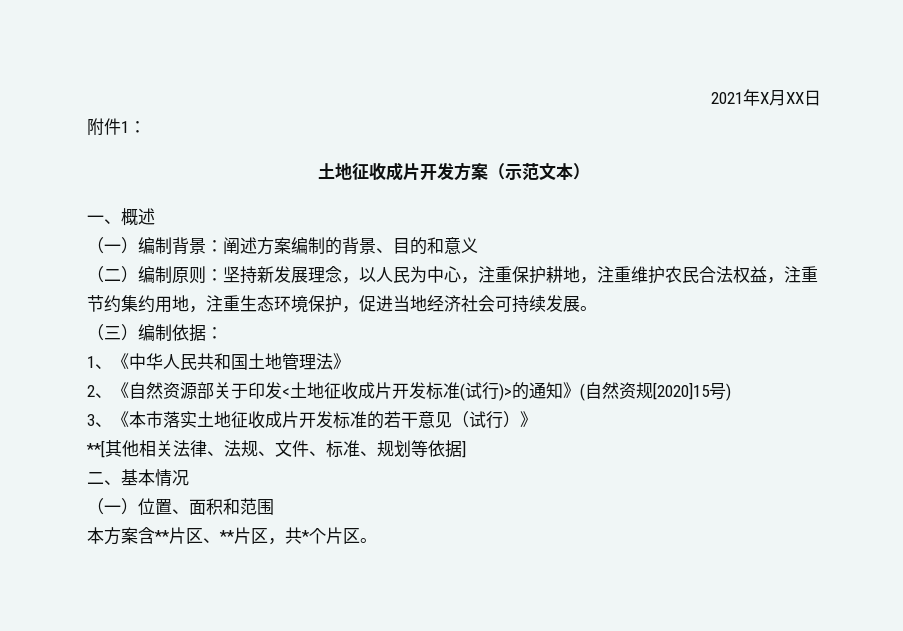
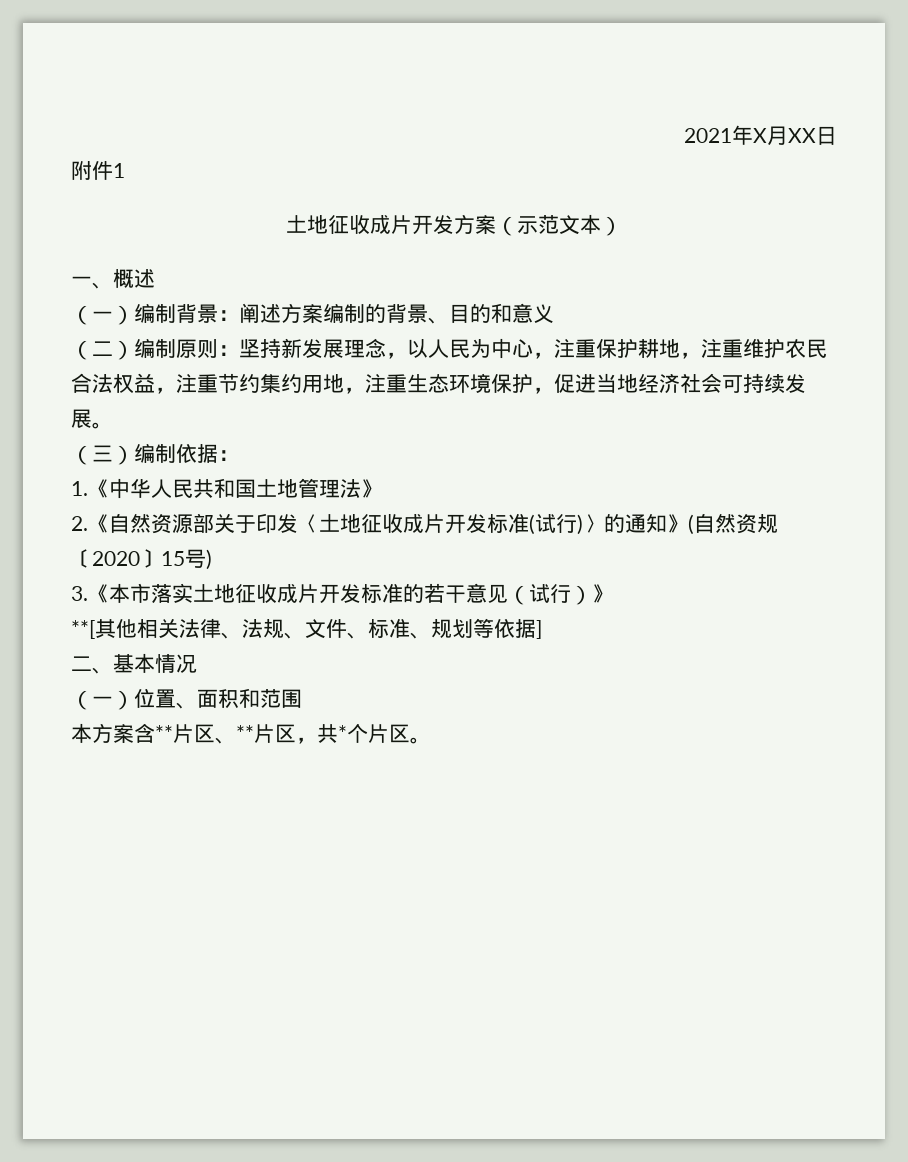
[129,121,146,133] ： -> (125, 170) none
[87,356,112,369] 1、 -> [71,481,88,496] 1.
[87,385,112,398] 2、 -> [71,516,88,531] 2.
[282,388,290,397] < -> [298,514,319,533] 〈
[499,383,512,401] )> -> [577,514,604,535] )〉
[653,382,710,400] [2020]15 -> [71,549,185,568] 〔2020〕15
[87,414,112,427] 3、 -> [71,586,88,601] 3.

